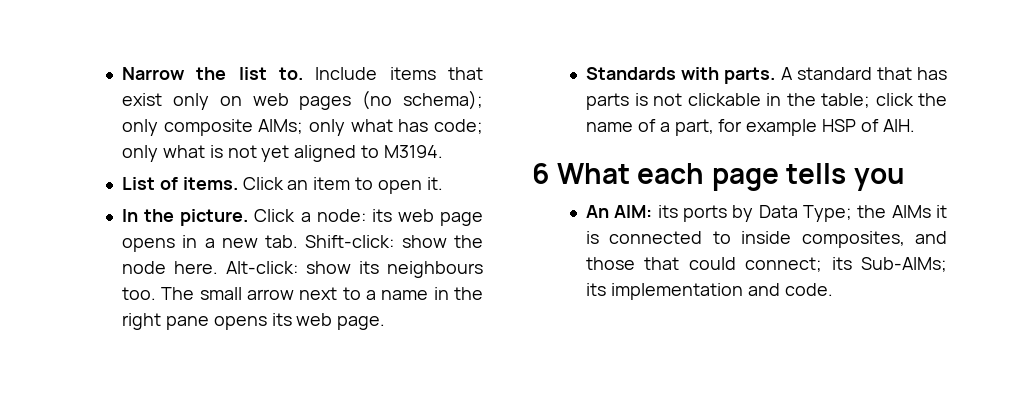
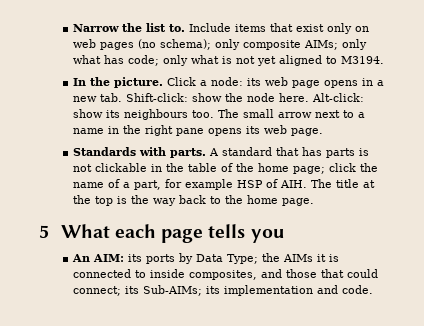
[122,177,443,194] // List of items. Click an item to open it. -> (384, 60) none
[821,93,871,108] table; -> [187,163,325,174] table of the home page;
[532,163,549,184] // 6 -> [310,179,375,188] [72,195,314,206] [39,225,49,238] The title at the top is the way back to the home page. // 5

